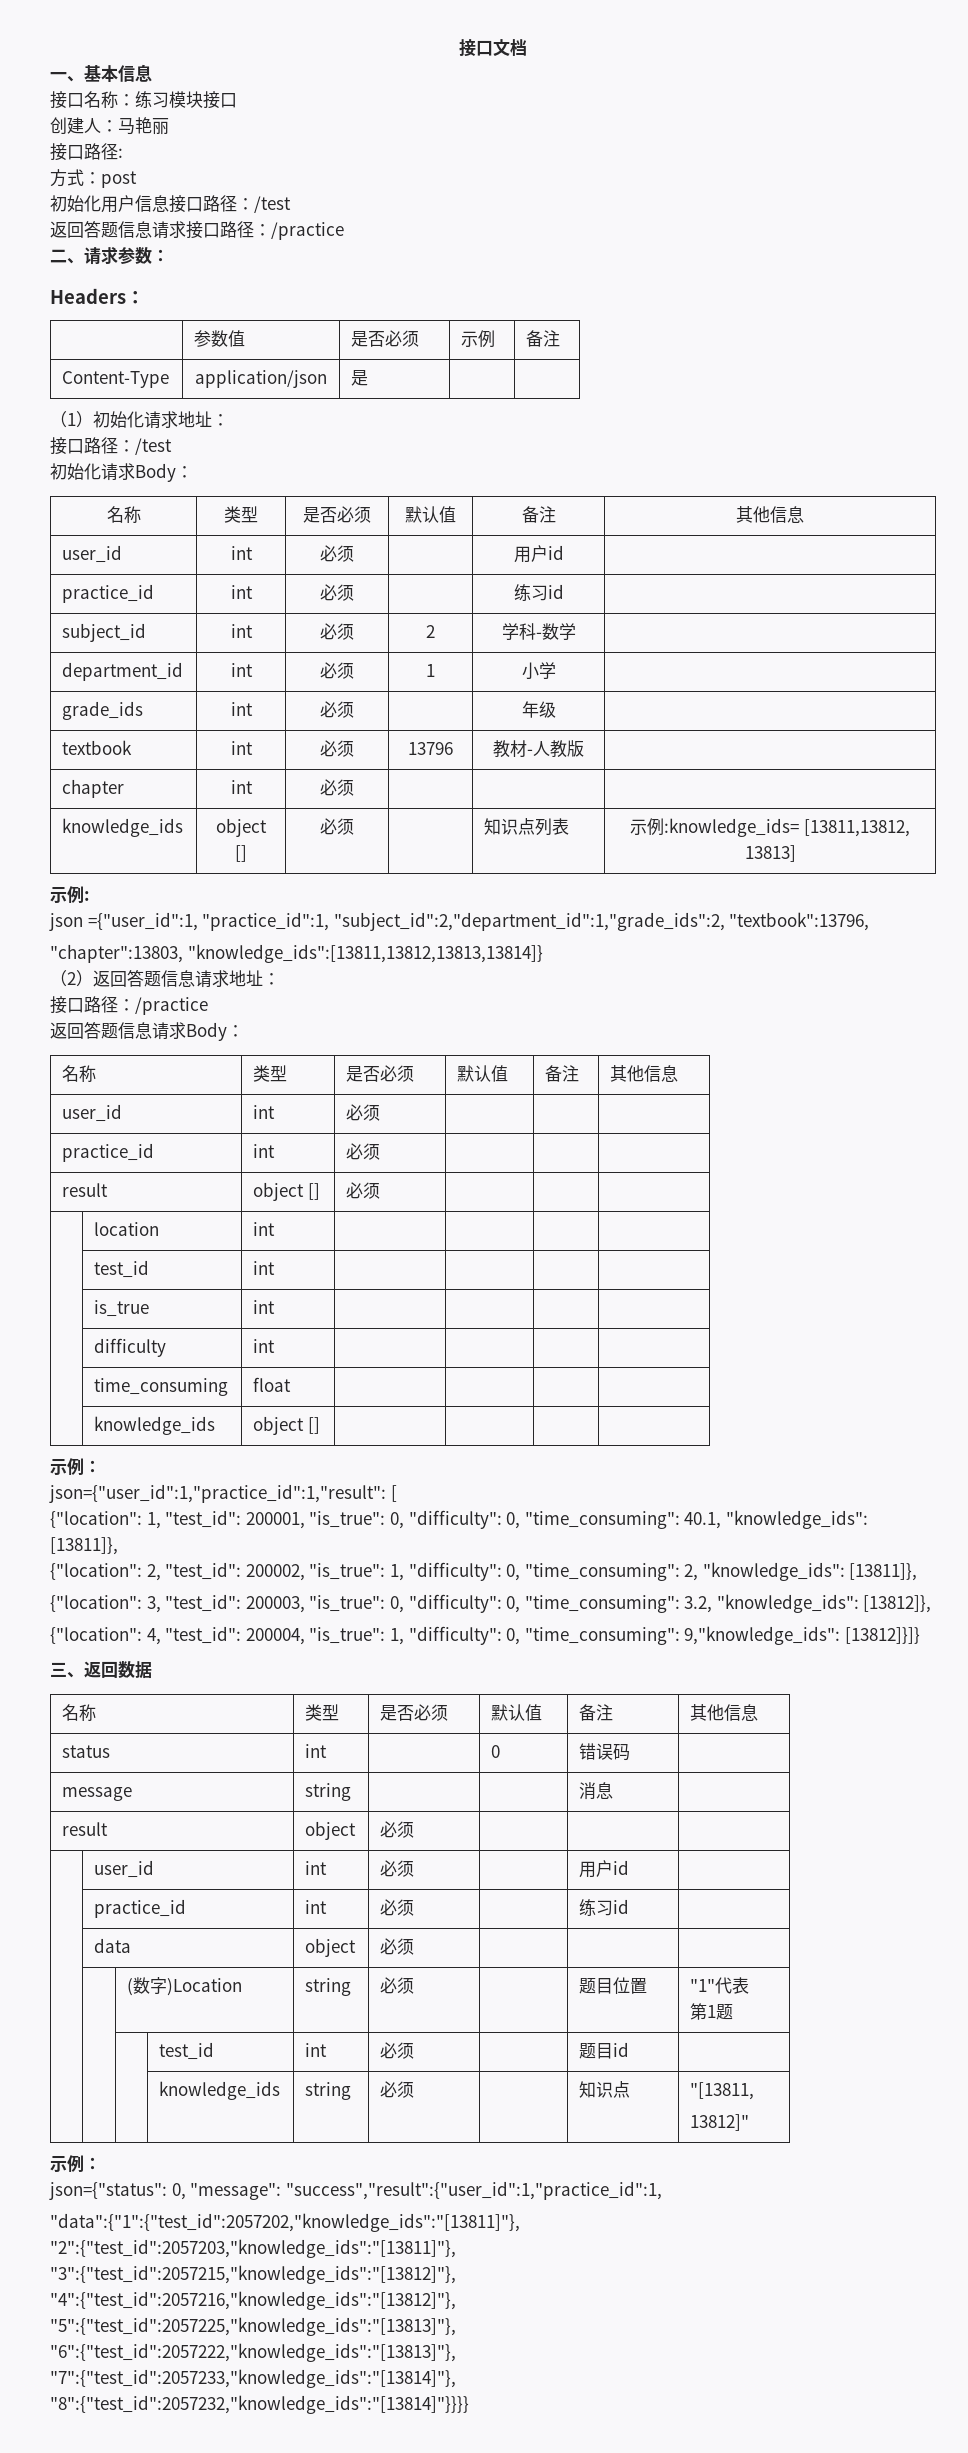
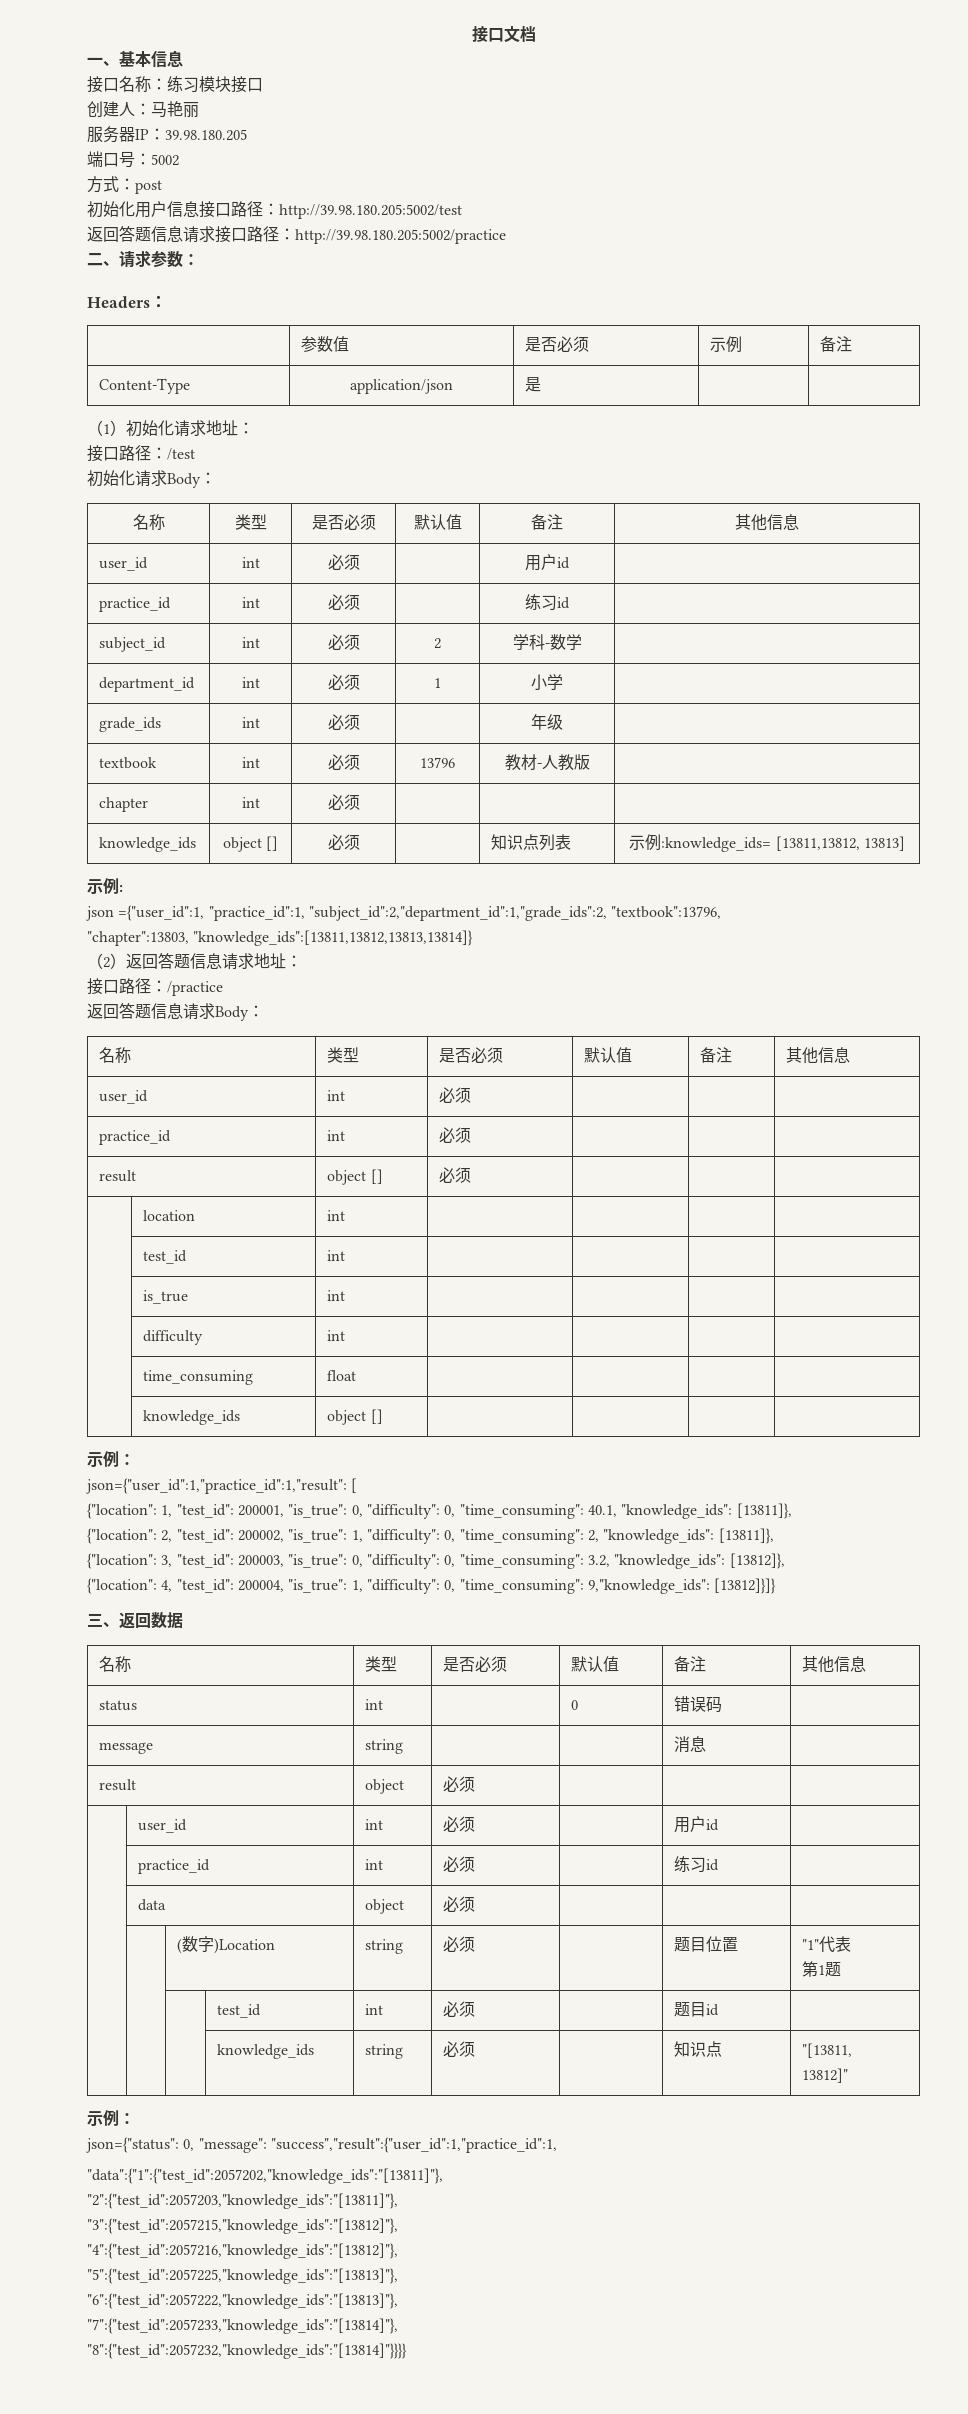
[50,143,123,161] 接口路径: -> [87,126,247,143] [87,151,179,168] 服务器IP：39.98.180.205 // 端口号：5002
[254,196,291,213] /test -> [279,204,462,219] http://39.98.180.205:5002/test
[271,222,344,240] /practice -> [295,229,506,244] http://39.98.180.205:5002/practice

